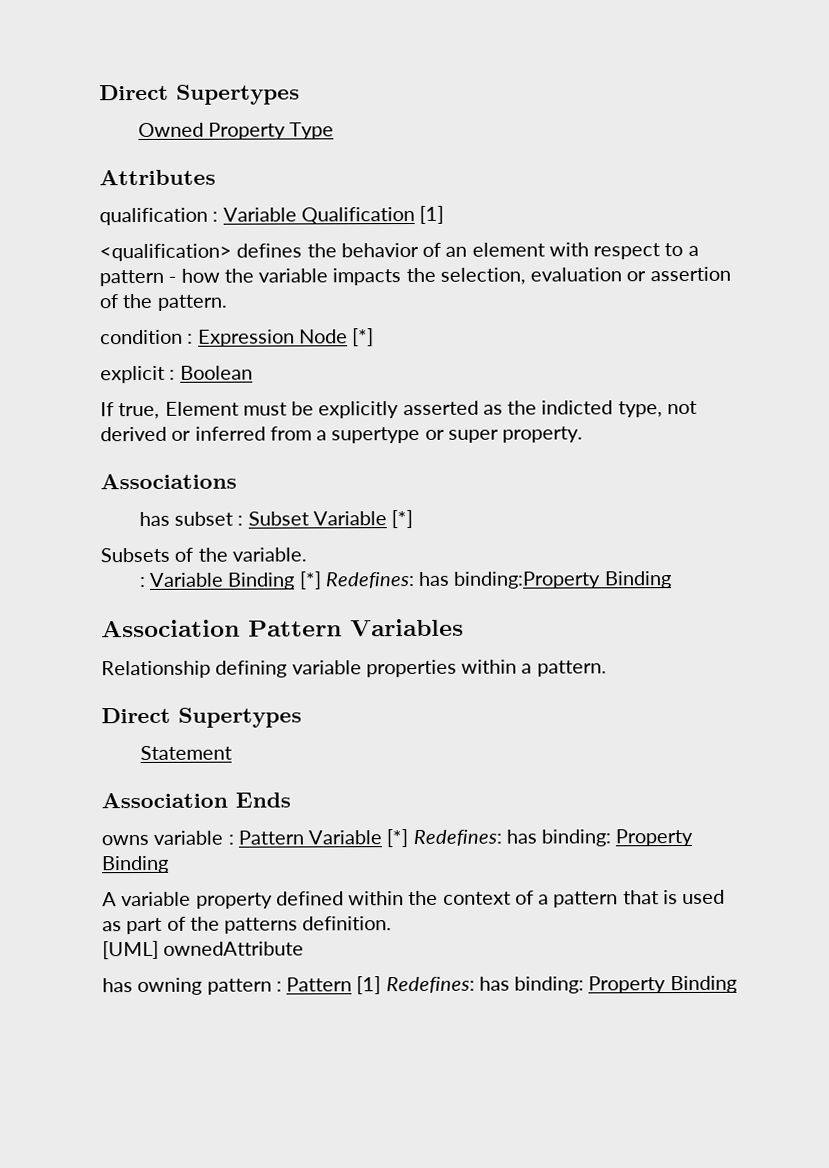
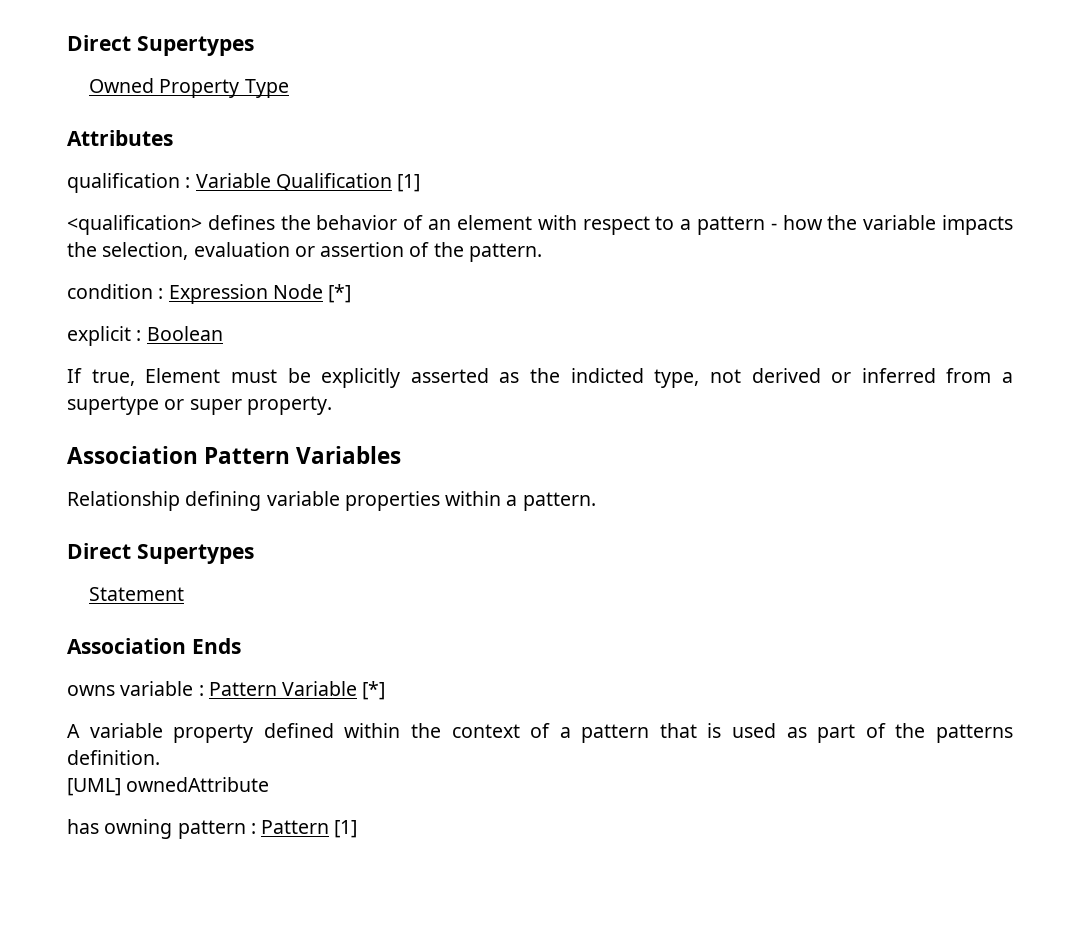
[100,473,237,490] [138,510,414,529] [100,547,307,563] [138,571,672,590] // Associations // has subset : Subset Variable [*] // Subsets of the variable. // : Variable Binding [*] Redefines: has binding:Property Binding -> (332, 405) none
[412,828,694,847] [101,855,169,874] Redefines: has binding: Property Binding -> (386, 690) none
[385,975,737,994] Redefines: has binding: Property Binding -> (358, 829) none

